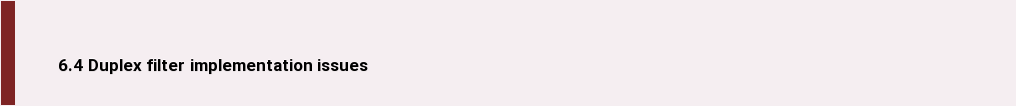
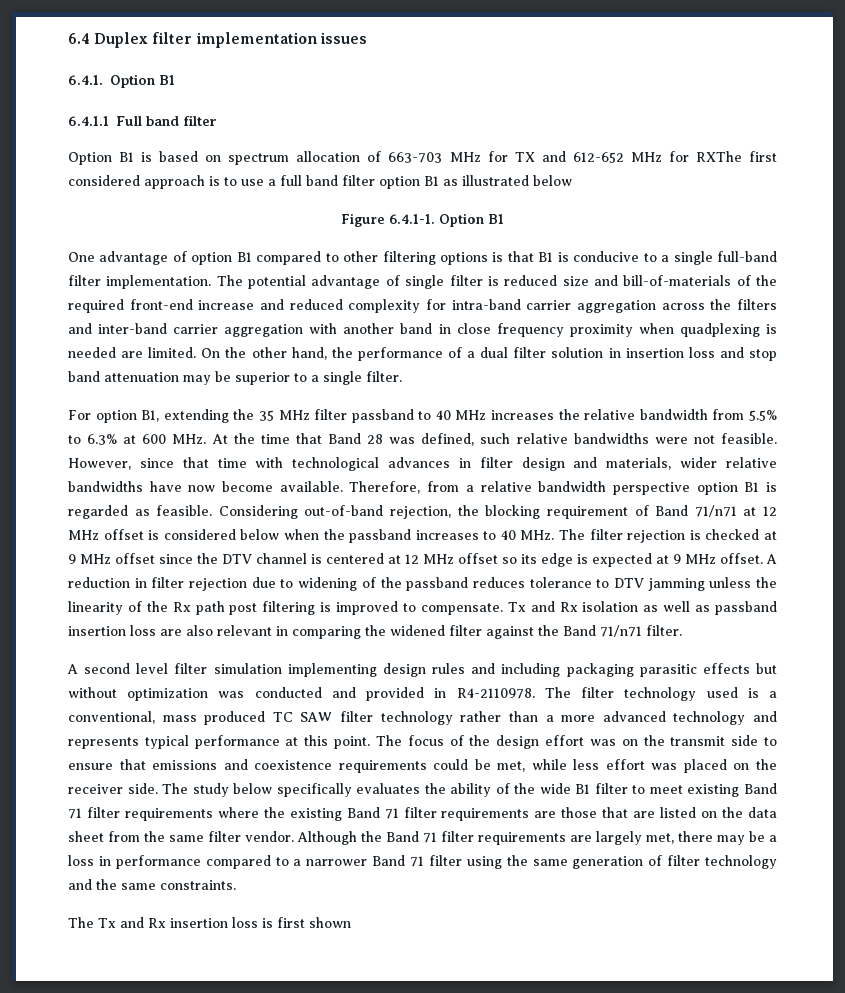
(370, 65) none -> [68,74,175,88] [68,115,217,126] [68,151,777,165] [68,175,572,189] [341,213,504,227] [68,251,778,265] [68,275,777,289] [68,299,777,313] [68,323,778,337] [68,347,777,361] [68,371,402,385] [68,409,777,423] [68,433,777,446] [68,457,777,471] [68,481,777,495] [68,505,778,519] [68,529,778,543] [68,553,777,567] [68,577,777,591] [68,601,778,615] [68,625,682,639] [67,663,777,677] [68,687,778,701] [68,711,778,725] [68,735,778,749] [68,759,777,773] [68,783,777,797] [68,807,778,821] [68,831,777,845] [68,855,777,869] [68,879,236,890] [68,917,351,928] // 6.4.1. Option B1 // 6.4.1.1 Full band filter // Option B1 is based on spectrum allocation of 663-703 MHz for TX and 612-652 MHz for RXThe first considered approach is to use a full band filter option B1 as illustrated below // Figure 6.4.1-1. Option B1 // One advantage of option B1 compared to other filtering options is that B1 is conducive to a single full-band filter implementation. The potential advantage of single filter is reduced size and bill-of-materials of the required front-end increase and reduced complexity for intra-band carrier aggregation across the filters and inter-band carrier aggregation with another band in close frequency proximity when quadplexing is needed are limited. On the other hand, the performance of a dual filter solution in insertion loss and stop band attenuation may be superior to a single filter. // For option B1, extending the 35 MHz filter passband to 40 MHz increases the relative bandwidth from 5.5% to 6.3% at 600 MHz. At the time that Band 28 was defined, such relative bandwidths were not feasible. However, since that time with technological advances in filter design and materials, wider relative bandwidths have now become available. Therefore, from a relative bandwidth perspective option B1 is regarded as feasible. Considering out-of-band rejection, the blocking requirement of Band 71/n71 at 12 MHz offset is considered below when the passband increases to 40 MHz. The filter rejection is checked at 9 MHz offset since the DTV channel is centered at 12 MHz offset so its edge is expected at 9 MHz offset. A reduction in filter rejection due to widening of the passband reduces tolerance to DTV jamming unless the linearity of the Rx path post filtering is improved to compensate. Tx and Rx isolation as well as passband insertion loss are also relevant in comparing the widened filter against the Band 71/n71 filter. // A second level filter simulation implementing design rules and including packaging parasitic effects but without optimization was conducted and provided in R4-2110978. The filter technology used is a conventional, mass produced TC SAW filter technology rather than a more advanced technology and represents typical performance at this point. The focus of the design effort was on the transmit side to ensure that emissions and coexistence requirements could be met, while less effort was placed on the receiver side. The study below specifically evaluates the ability of the wide B1 filter to meet existing Band 71 filter requirements where the existing Band 71 filter requirements are those that are listed on the data sheet from the same filter vendor. Although the Band 71 filter requirements are largely met, there may be a loss in performance compared to a narrower Band 71 filter using the same generation of filter technology and the same constraints. // The Tx and Rx insertion loss is first shown

